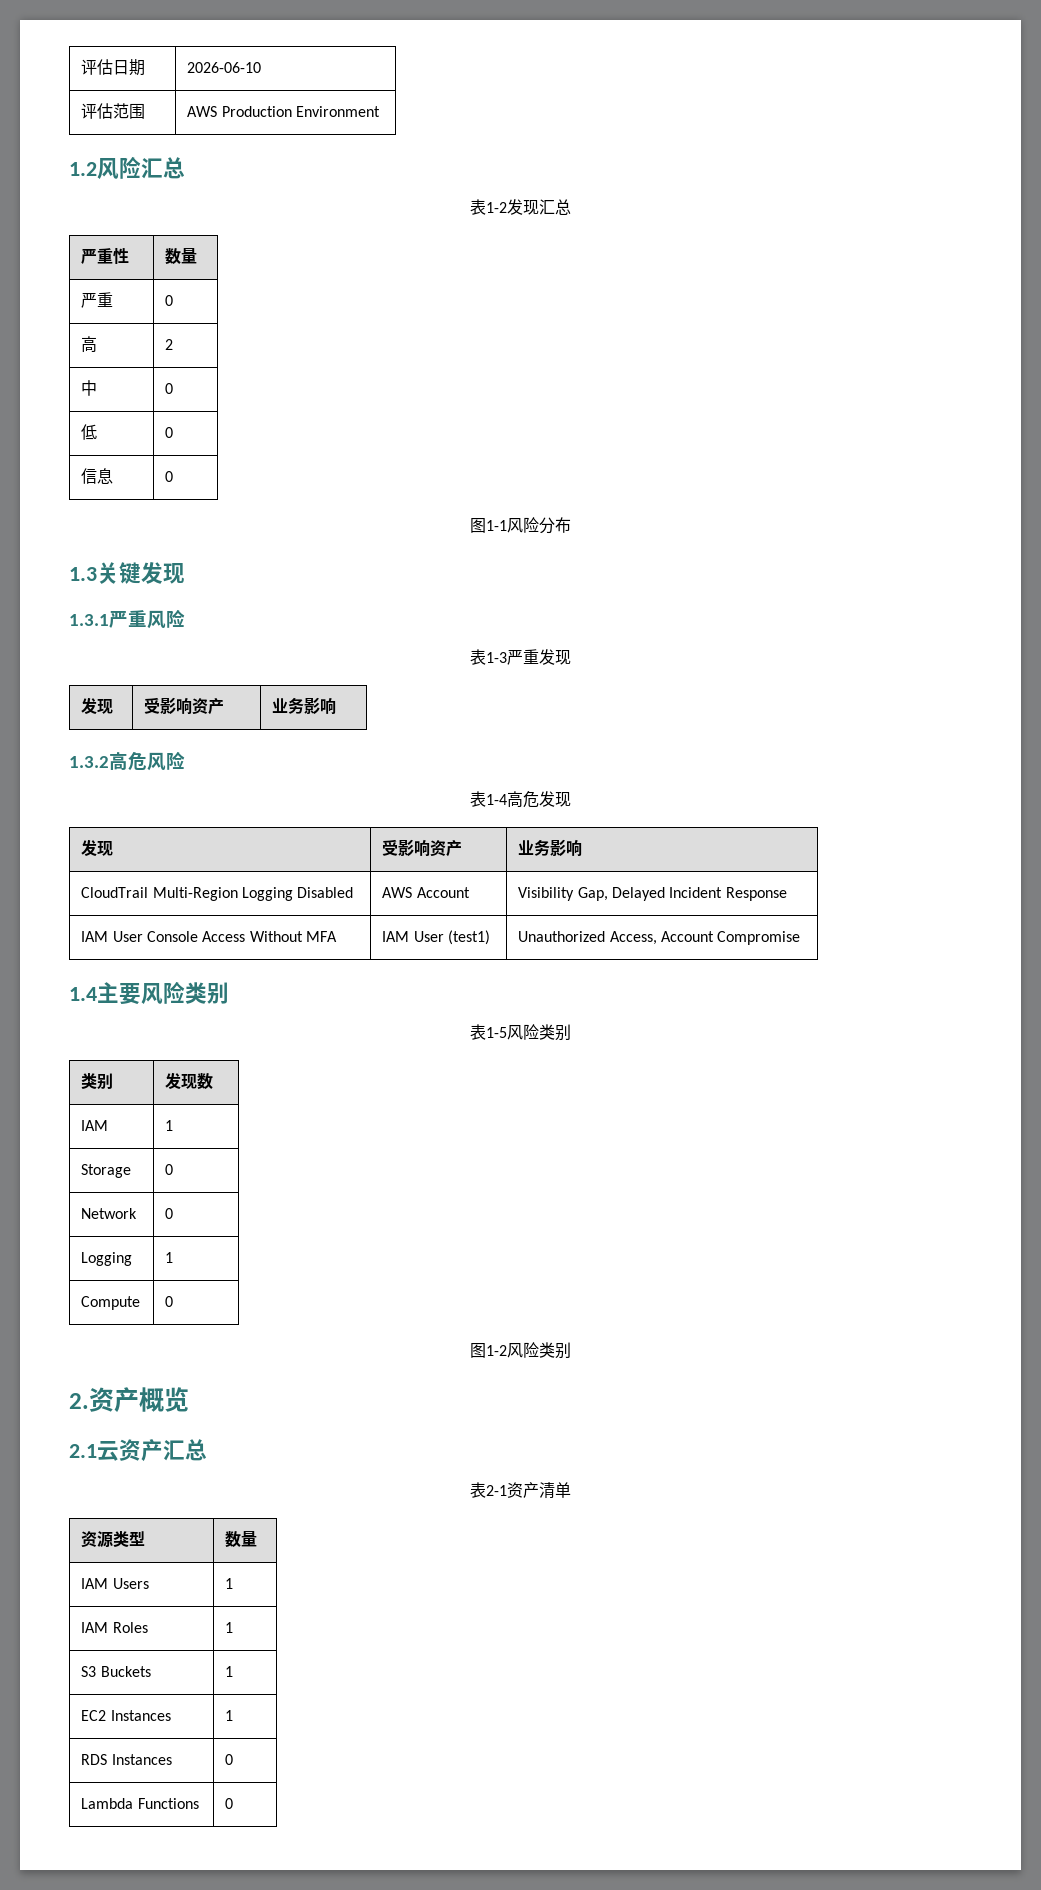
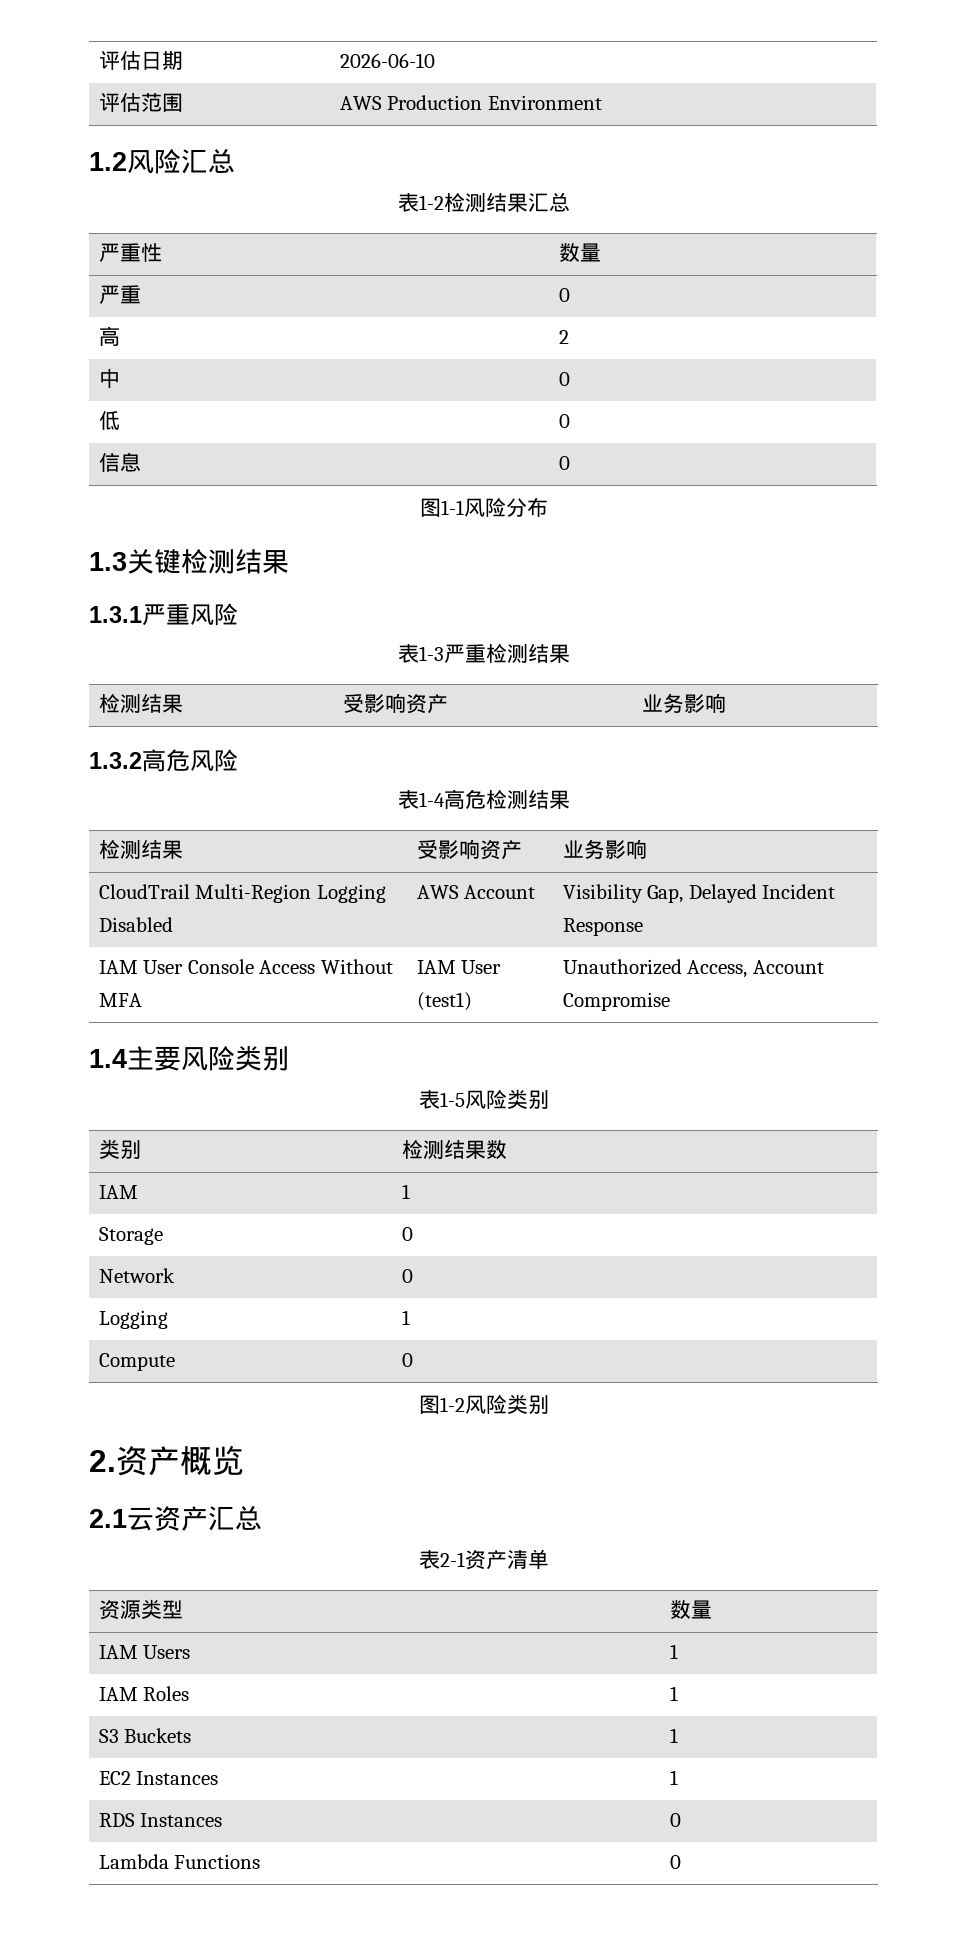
[507,199,539,215] 发现 -> [443,193,528,212] 检测结果
[141,562,185,584] 发现 -> [181,549,289,574] 检测结果
[539,649,571,665] [81,697,114,715] 发现 // 发现 -> [485,644,570,663] [98,694,183,713] 检测结果 // 检测结果
[539,791,571,807] [81,839,114,857] 发现 // 发现 -> [485,790,570,809] [98,840,183,859] 检测结果 // 检测结果
[165,1072,198,1090] 发现 -> [401,1140,486,1159] 检测结果

